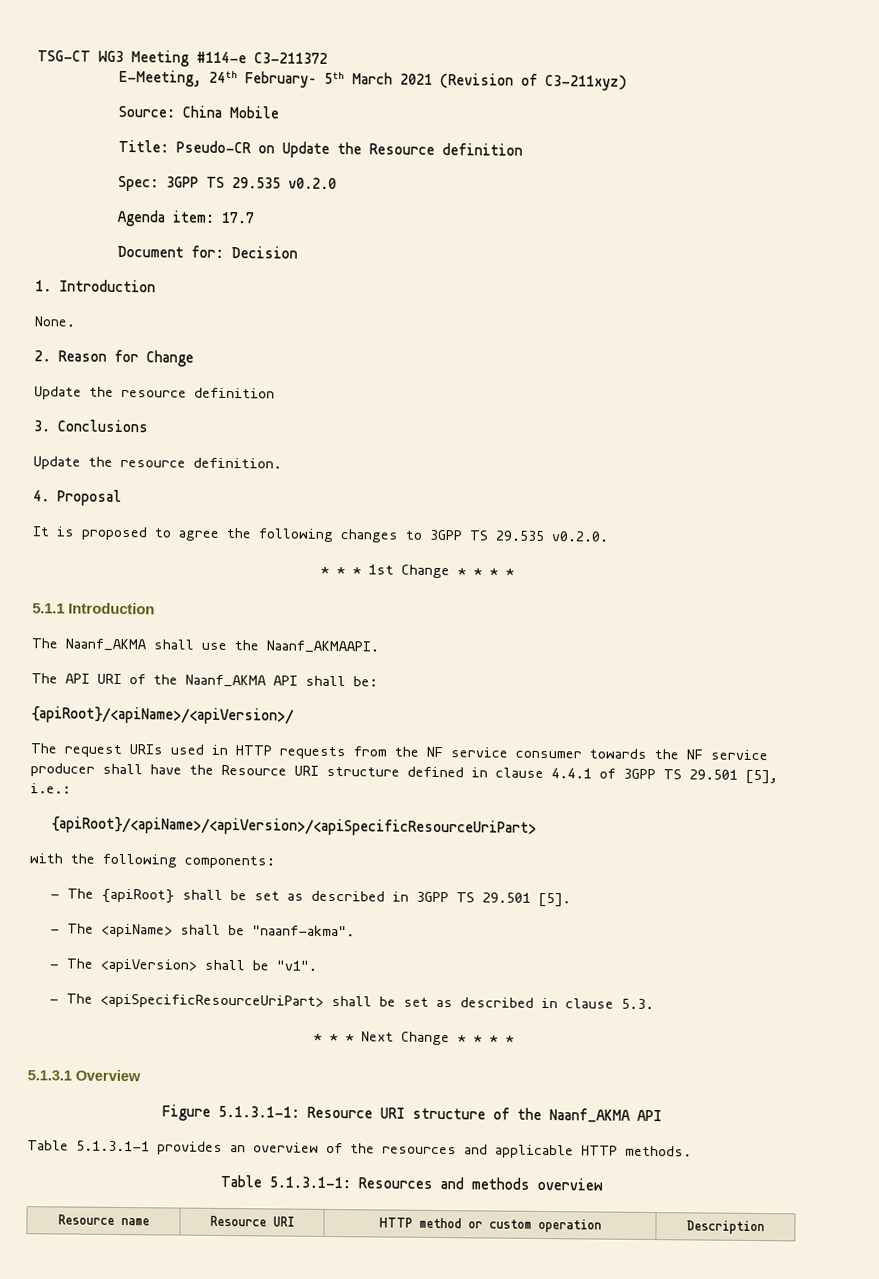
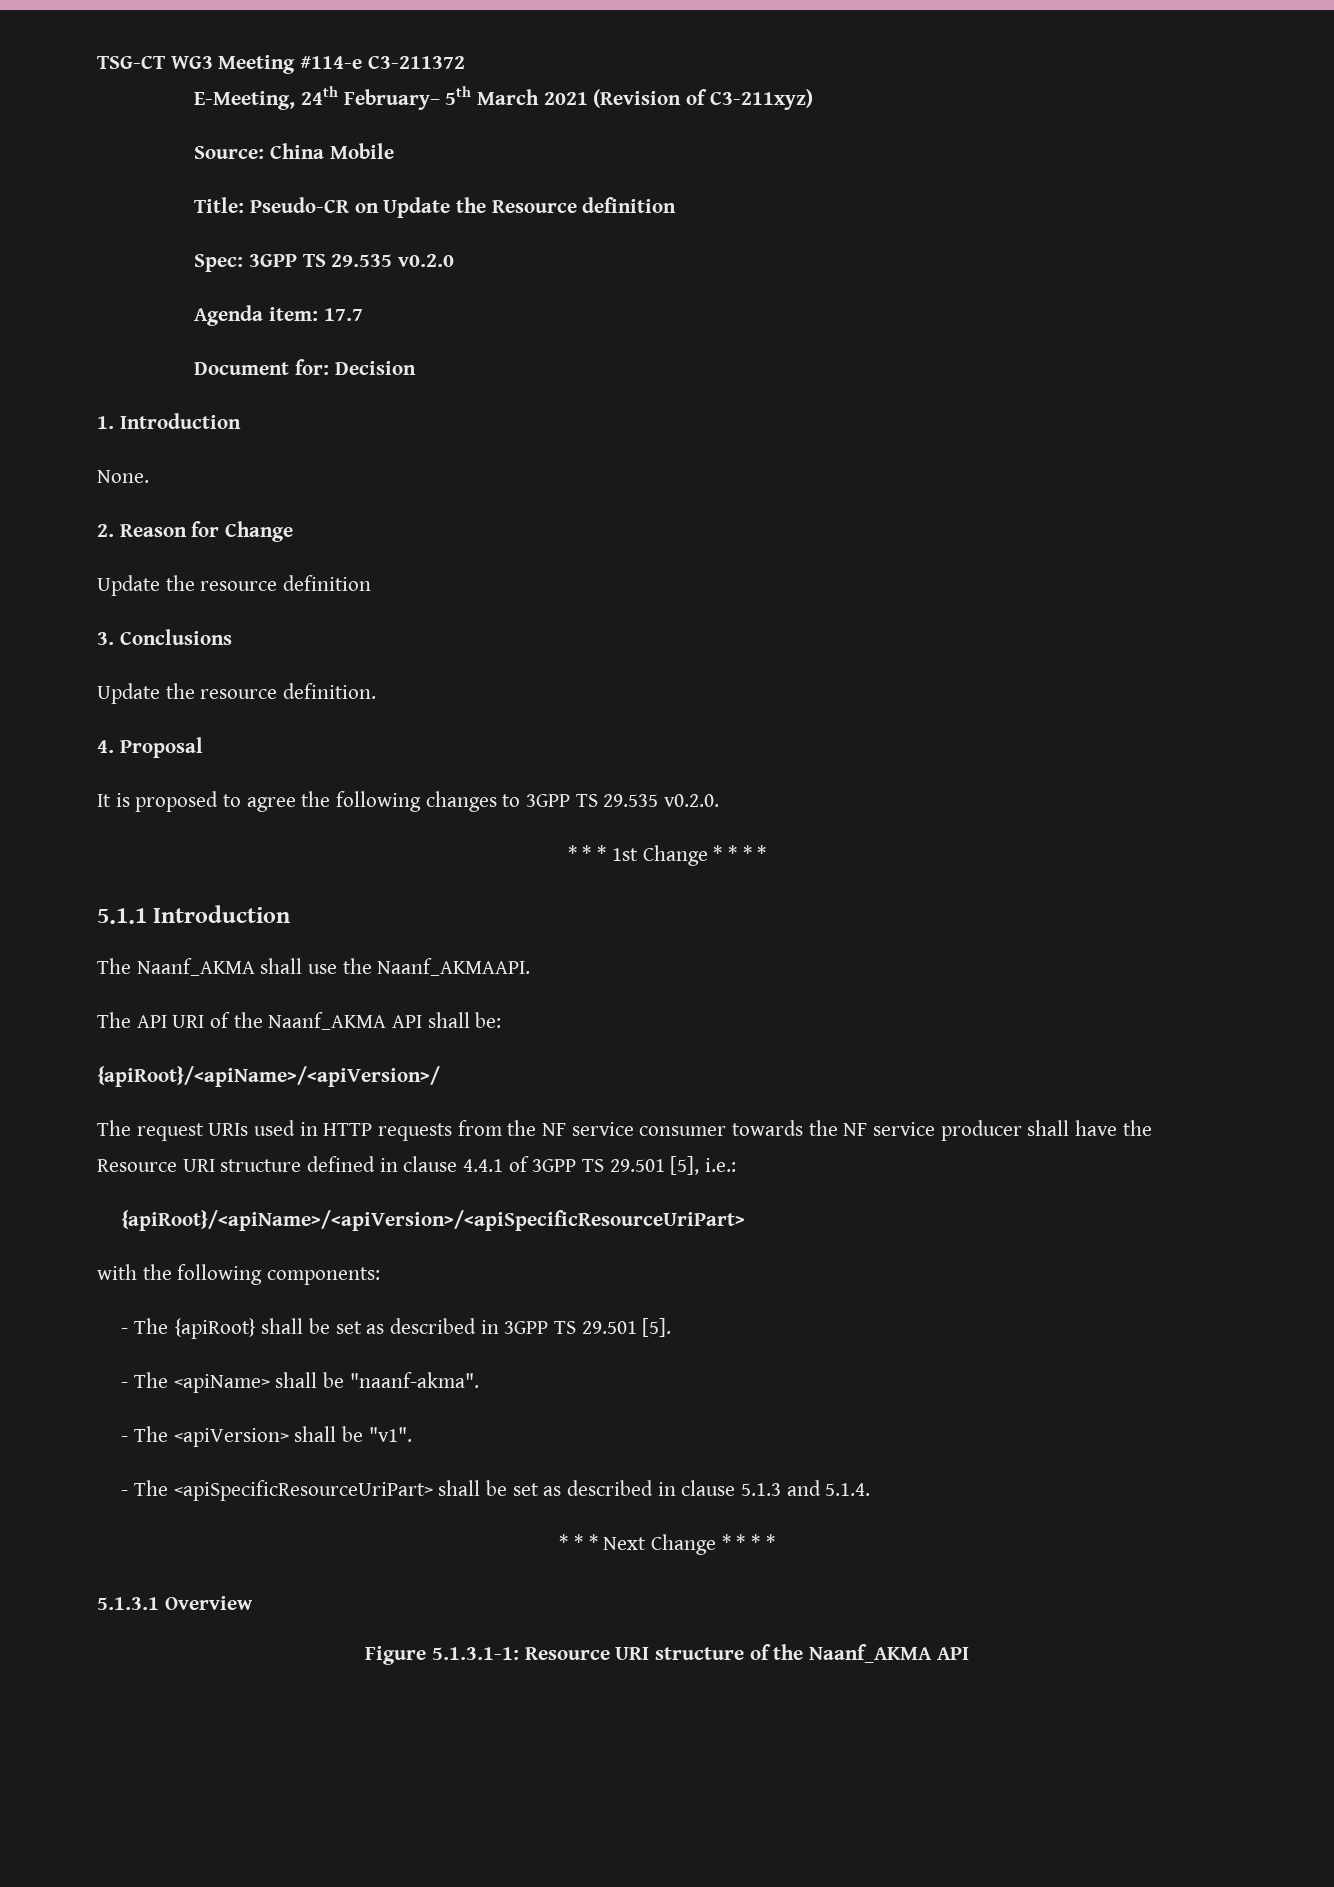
[620,998,654,1010] 5.3. -> [740,1480,871,1496] 5.1.3 and 5.1.4.
[27,1140,692,1159] [219,1174,603,1191] [57,1214,150,1226] [209,1215,295,1227] [378,1217,602,1233] [686,1220,765,1235] // Table 5.1.3.1-1 provides an overview of the resources and applicable HTTP methods. // Table 5.1.3.1-1: Resources and methods overview // Resource name | Resource URI | HTTP method or custom operation | Description -> (969, 1653) none

